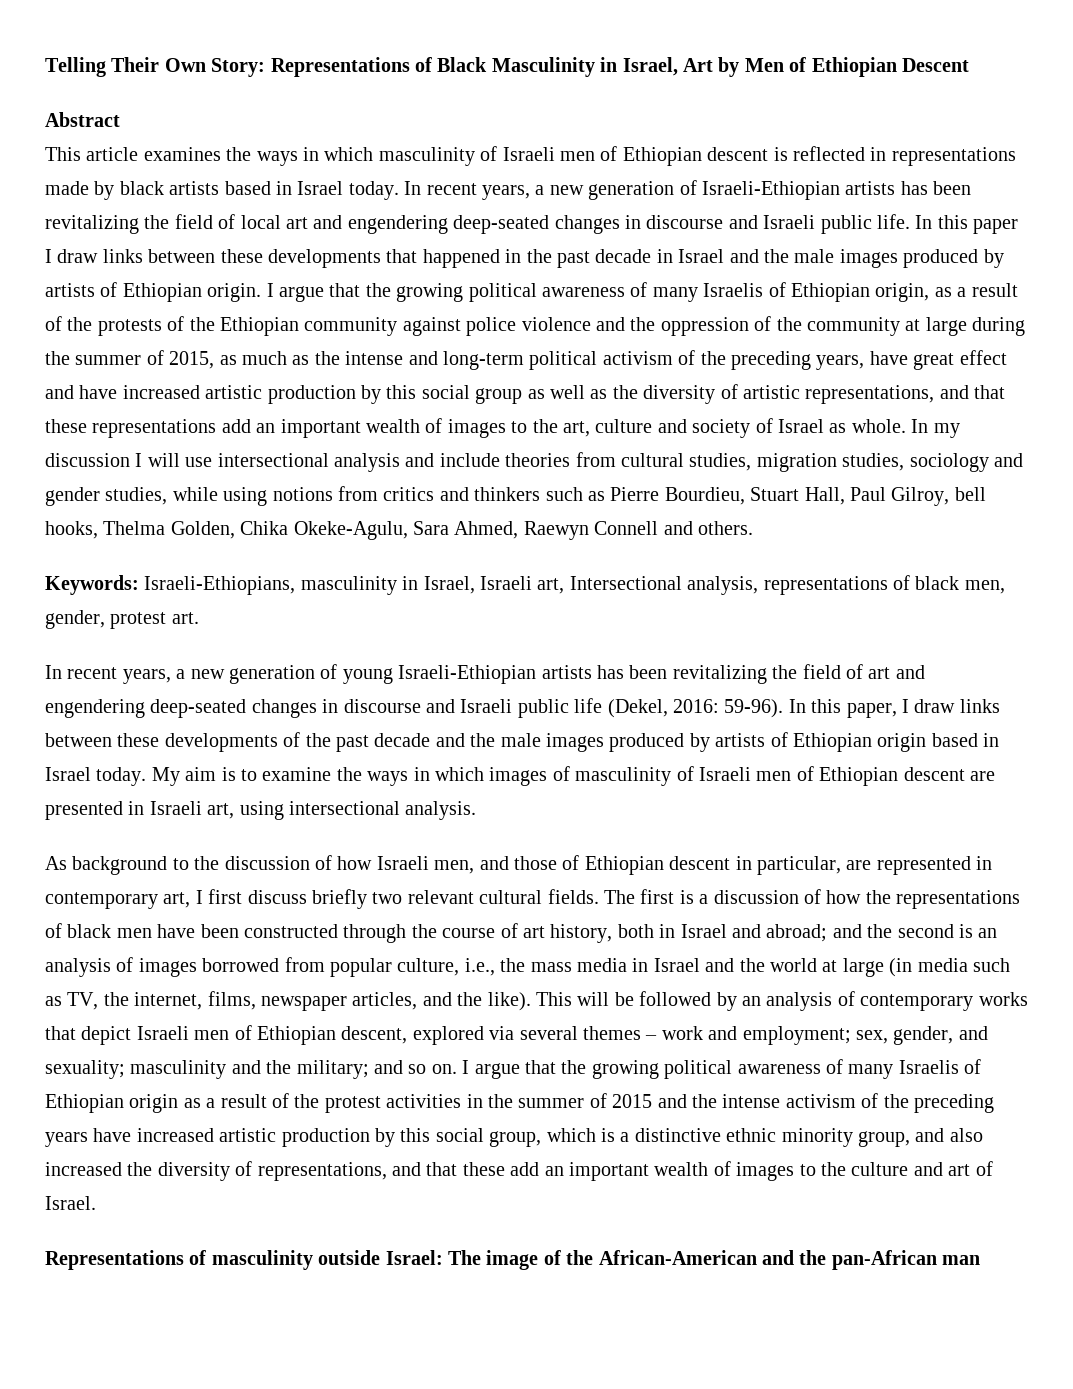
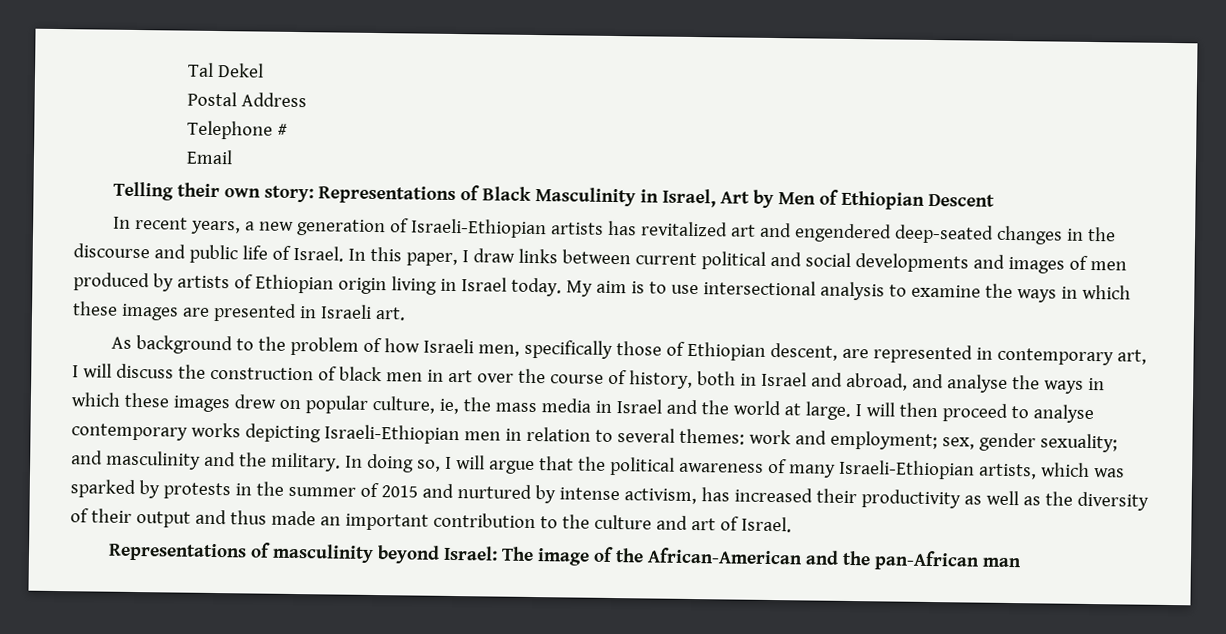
[45,57,266,77] Telling Their Own Story: -> [187,62,265,78] [187,91,308,108] [187,120,289,140] [186,149,234,165] [112,181,314,203] Tal Dekel // Postal Address // Telephone # // Email // Telling their own story:
[45,112,120,127] [45,146,1016,166] [45,181,399,200] Abstract // This article examines the ways in which masculinity of Israeli men of Ethiopian descent is reflected in representations made by black artists based in Israel today. -> (995, 200) none
[933,181,972,195] [45,214,1019,234] [45,249,1004,268] [45,282,1018,302] [45,316,1026,336] [45,350,1007,370] [45,384,1006,404] [45,418,960,438] [45,452,1023,472] [45,486,986,506] [45,521,753,540] [45,575,1005,595] [45,610,199,629] [45,664,925,684] [45,698,784,718] been revitalizing the field of local art and engendering deep-seated changes in discourse and Israeli public life. In this paper I draw links between these developments that happened in the past decade in Israel and the male images produced by artists of Ethiopian origin. I argue that the growing political awareness of many Israelis of Ethiopian origin, as a result of the protests of the Ethiopian community against police violence and the oppression of the community at large during the summer of 2015, as much as the intense and long-term political activism of the preceding years, have great effect and have increased artistic production by this social group as well as the diversity of artistic representations, and that these representations add an important wealth of images to the art, culture and society of Israel as whole. In my discussion I will use intersectional analysis and include theories from cultural studies, migration studies, sociology and gender studies, while using notions from critics and thinkers such as Pierre Bourdieu, Stuart Hall, Paul Gilroy, bell hooks, Thelma Golden, Chika Okeke-Agulu, Sara Ahmed, Raewyn Connell and others. // Keywords: Israeli-Ethiopians, masculinity in Israel, Israeli art, Intersectional analysis, representations of black men, gender, protest art. // In recent years, a new generation of young Israeli-Ethiopian artists has been revitalizing the field of art and engendering deep-seated changes in discourse and Israeli public life (Dekel, 2016: 59-96). -> [640,221,1116,245] [73,243,344,264] revitalized art and engendered deep-seated changes in the discourse and public life of Israel.
[117,732,604,752] these developments of the past decade and the male images -> [634,251,1127,274] current political and social developments and images of men
[931,733,978,747] based -> [390,276,437,295] living
(257, 775) none -> [670,280,907,301] use intersectional analysis to
[489,766,995,786] [45,801,477,820] images of masculinity of Israeli men of Ethiopian descent are presented in Israeli art, using intersectional analysis. -> [72,301,406,323] these images are presented in Israeli art.
[224,856,310,870] discussion -> [289,336,359,356] problem
[479,856,509,870] and -> [523,339,613,359] specifically
[669,856,841,875] descent in particular, -> [769,342,838,361] descent,
[208,889,1021,909] [45,923,407,943] first discuss briefly two relevant cultural fields. The first is a discussion of how the representations of black men have been constructed through -> [82,363,514,383] will discuss the construction of black men in art over
[522,926,545,938] art -> (627, 377) none
[766,924,998,942] [45,957,325,977] abroad; and the second is an analysis of images borrowed from -> [845,372,1105,394] [71,392,301,413] abroad, and analyse the ways in which these images drew on
[464,958,495,976] i.e., -> [438,398,459,415] ie,
[842,958,1010,977] [45,991,1028,1011] [45,1025,988,1045] [45,1059,982,1079] [45,1093,462,1113] large (in media such as TV, the internet, films, newspaper articles, and the like). This will be followed by an analysis of contemporary works that depict Israeli men of Ethiopian descent, explored via several themes – work and employment; sex, gender, and sexuality; masculinity and the military; and so on. I argue that the growing political awareness of many Israelis of Ethiopian origin as a result of the protest activities -> [804,401,1094,424] [71,422,1118,453] [71,450,1125,480] [70,479,231,500] large. I will then proceed to analyse contemporary works depicting Israeli-Ethiopian men in relation to several themes: work and employment; sex, gender sexuality; and masculinity and the military. In doing so, I will argue that the political awareness of many Israeli-Ethiopian artists, which was sparked by protests
[691,1093,994,1113] [45,1128,983,1147] [45,1161,795,1181] the intense activism of the preceding years have increased artistic production by this social group, which is a distinctive ethnic minority group, and also increased the diversity of representations, and that these add an important wealth of images -> [456,484,1149,511] [70,508,536,531] nurtured by intense activism, has increased their productivity as well as the diversity of their output and thus made an important contribution
[318,1250,381,1265] outside -> [376,545,440,564] beyond

